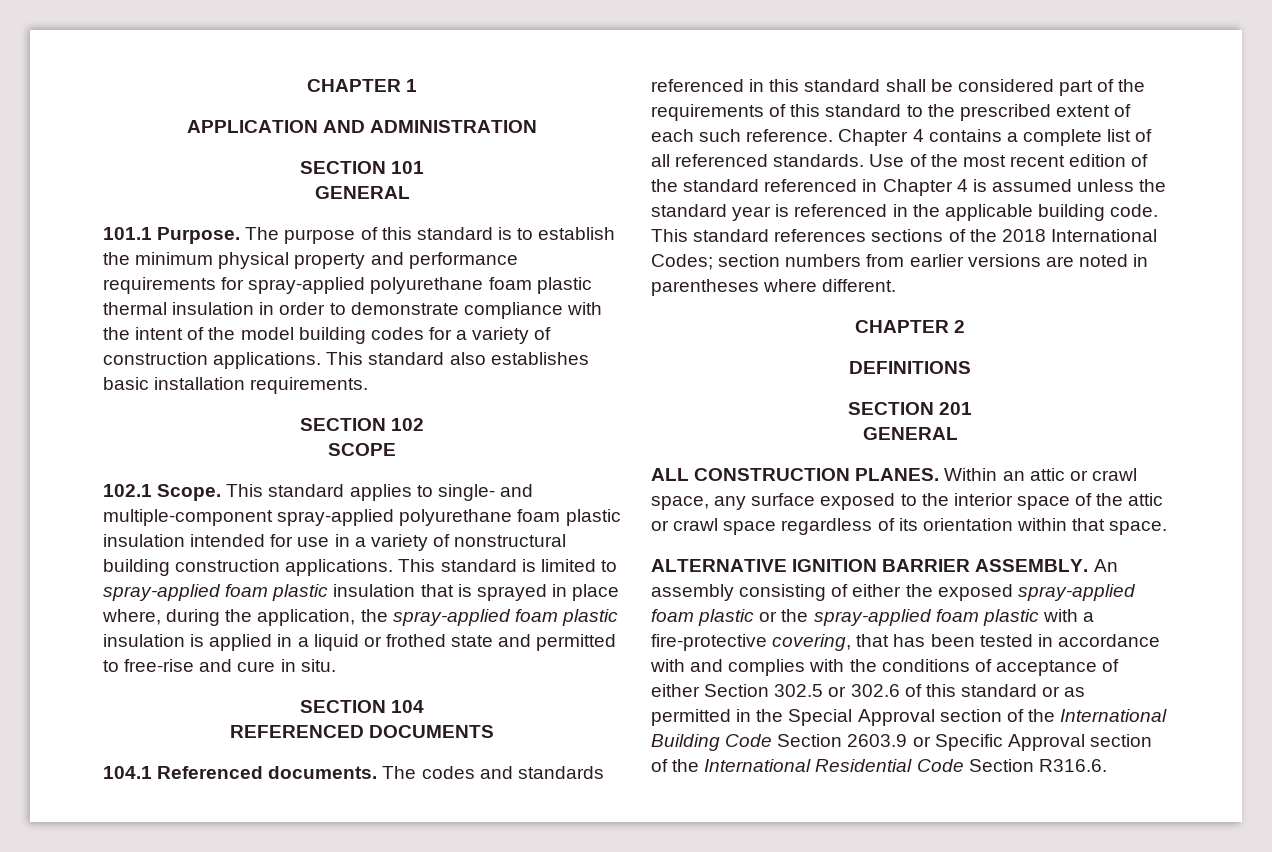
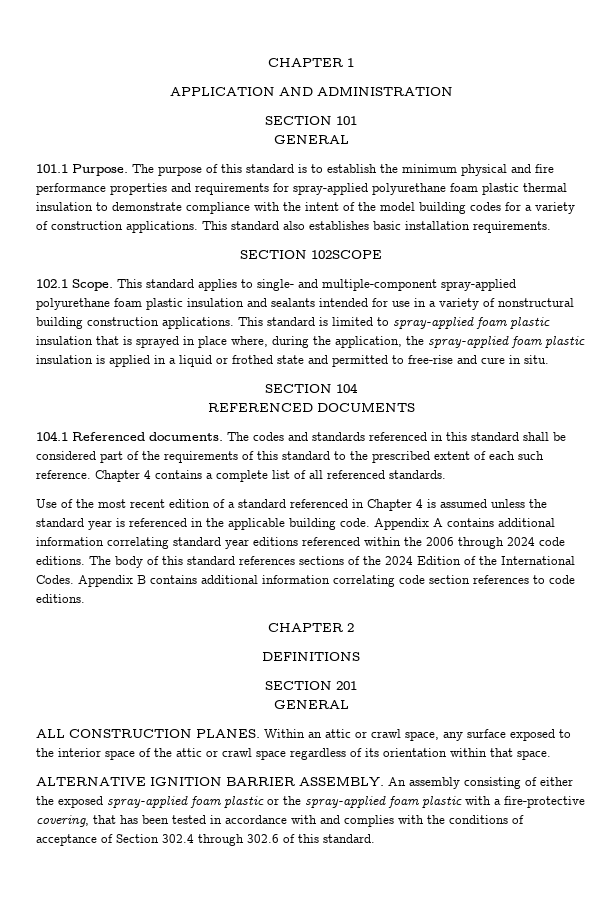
[294,252,518,269] property and performance -> [511,164,554,173] [36,183,191,195] and fire performance properties and
[259,302,326,315] in order -> (93, 206) none
[391,418,425,431] [328,443,396,456] 102 // SCOPE -> [311,250,382,259] 102SCOPE
(185, 540) none -> [247,298,315,307] and sealants
(865, 160) none -> (446, 474) //
[651,179,678,192] the -> [228,502,235,508] a
[651,229,688,242] This -> [374,518,555,530] [36,537,565,549] [36,556,183,568] Appendix A contains additional information correlating standard year editions referenced within the 2006 through 2024 code editions. The body of this
[1001,229,1157,242] [651,254,1149,270] [651,279,897,296] 2018 International Codes; section numbers from earlier versions are noted in parentheses where different. -> [385,556,575,565] [36,575,575,587] [36,594,85,603] 2024 Edition of the International Codes. Appendix B contains additional information correlating code section references to code editions.
[651,684,1086,697] [651,709,1168,726] [651,734,1152,751] [651,759,1107,772] either Section 302.5 or 302.6 of this standard or as permitted in the Special Approval section of the International Building Code Section 2603.9 or Specific Approval section of the International Residential Code Section R316.6. -> [116,834,375,846] Section 302.4 through 302.6 of this standard.

